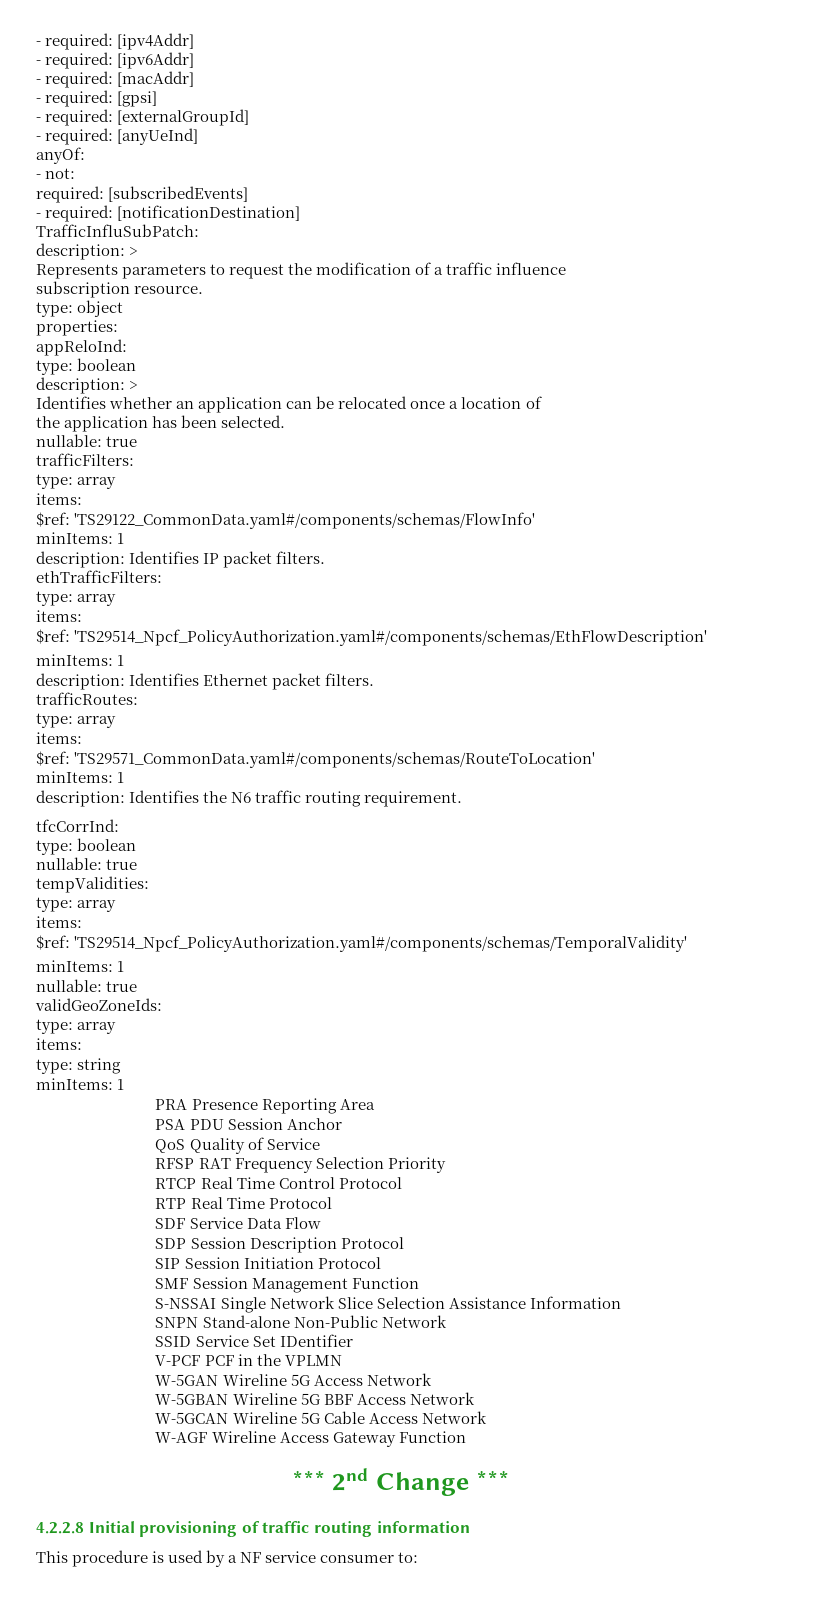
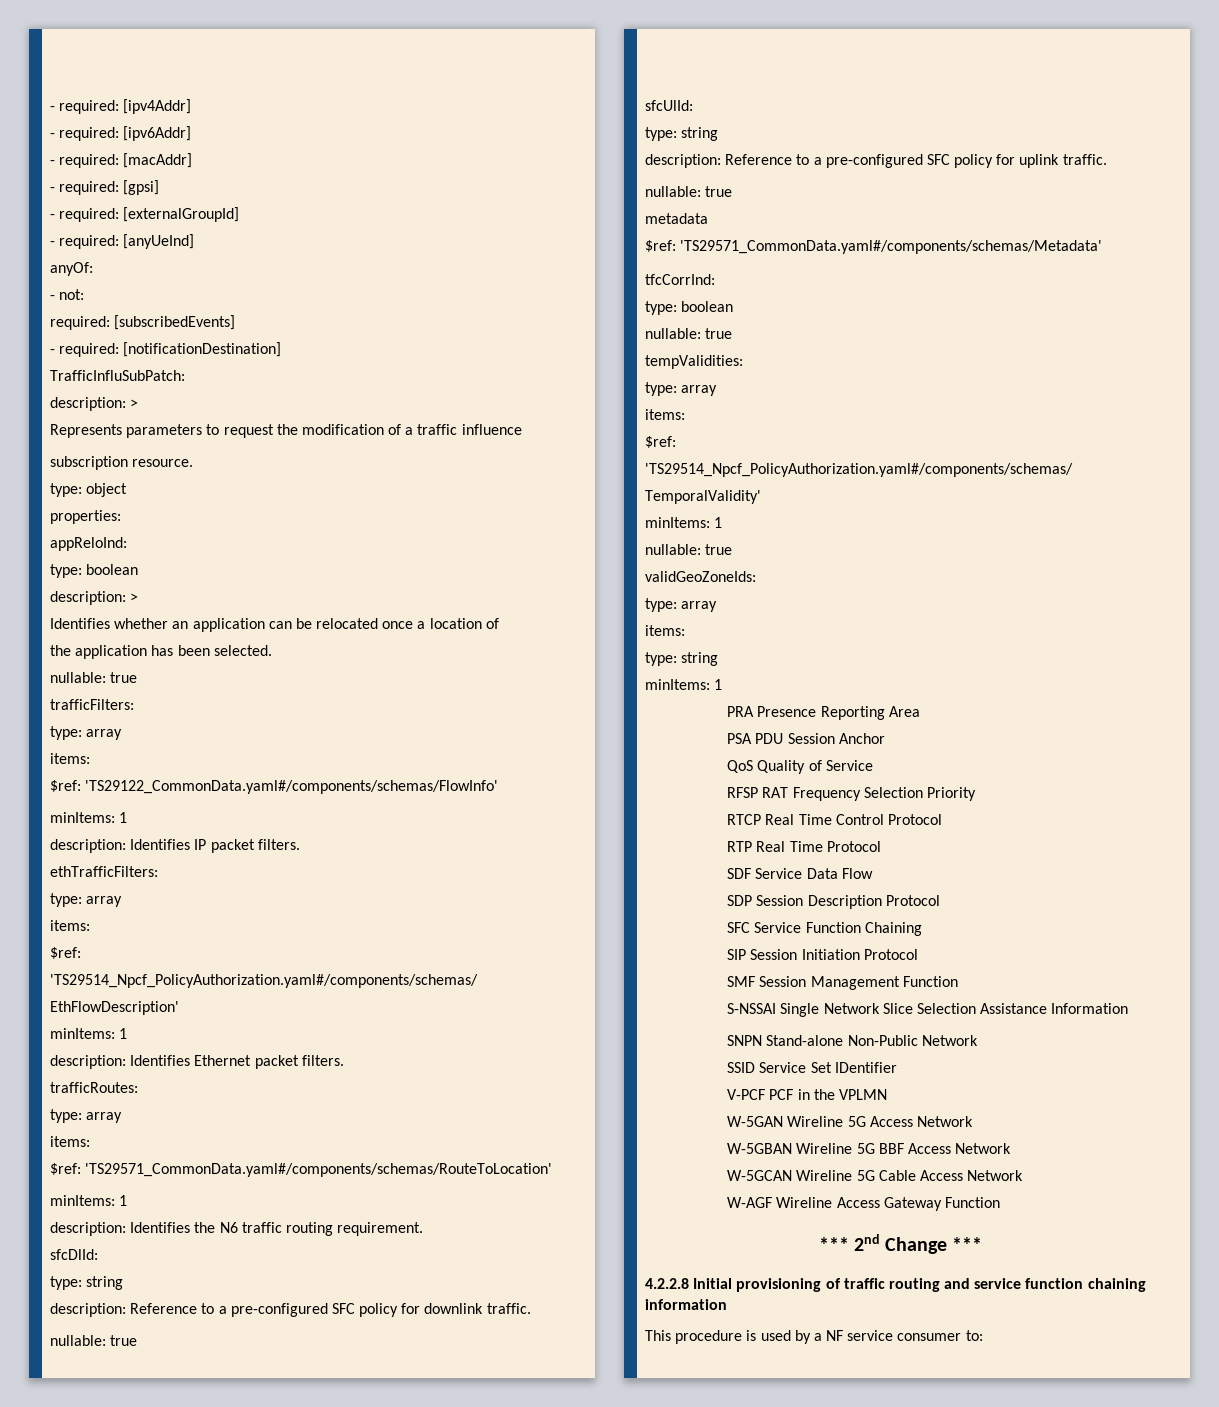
(463, 799) none -> [50,1249,98,1260] [50,1276,124,1290] [50,1303,531,1317] [50,1335,138,1346] [645,100,693,111] [645,127,719,141] [645,154,1107,168] [645,186,733,197] [645,213,708,224] [645,240,1103,254] // sfcDlId: // type: string // description: Reference to a pre-configured SFC policy for downlink traffic. // nullable: true // sfcUlId: // type: string // description: Reference to a pre-configured SFC policy for uplink traffic. // nullable: true // metadata // $ref: 'TS29571_CommonData.yaml#/components/schemas/Metadata'
(404, 1243) none -> [727,922,922,936] // SFC Service Function Chaining
(372, 1529) none -> [944,1278,1146,1292] and service function chaining

